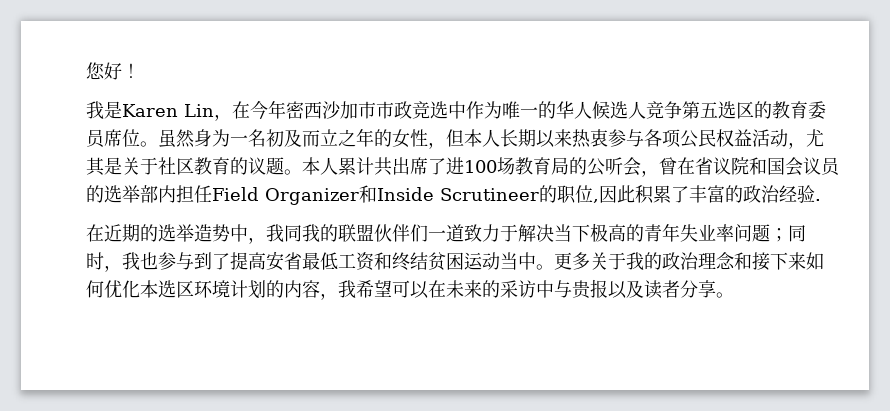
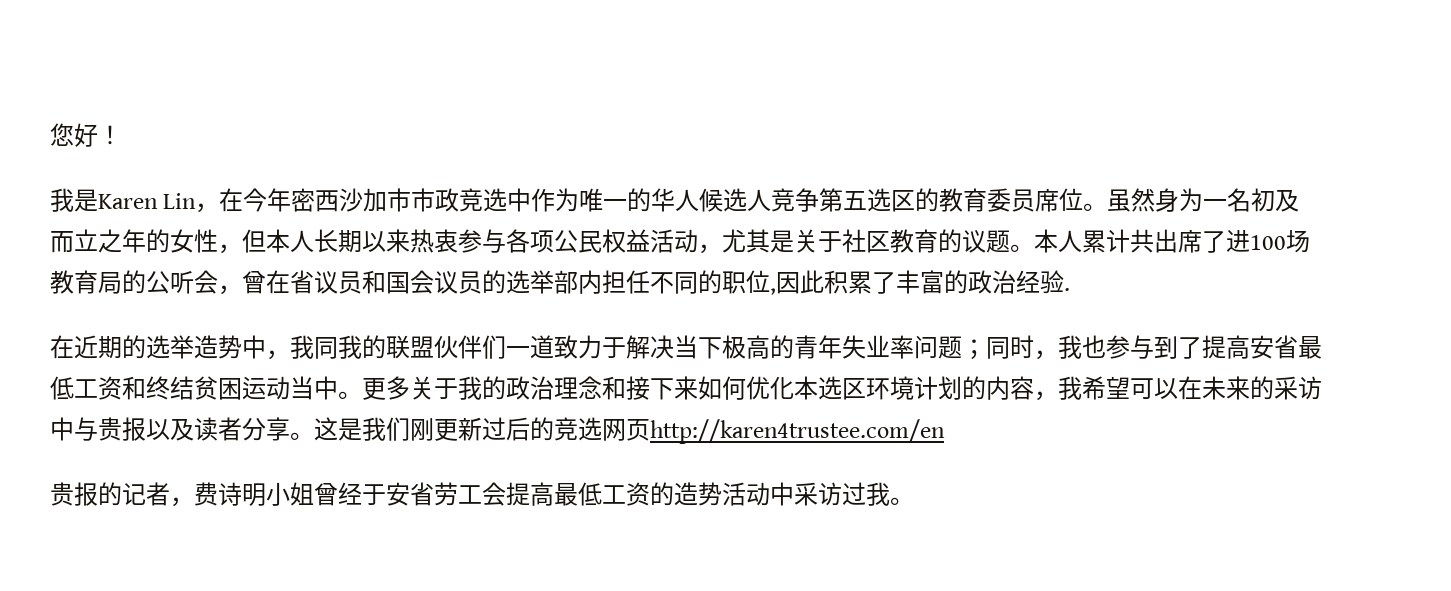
[731,157,749,175] 院 -> [338,271,362,294] 员
[212,185,539,205] Field Organizer和Inside Scrutineer -> [650,272,698,294] 不同
(734, 295) none -> [314,417,945,444] [50,482,914,507] 这是我们刚更新过后的竞选网页http://karen4trustee.com/en // 贵报的记者，费诗明小姐曾经于安省劳工会提高最低工资的造势活动中采访过我。

